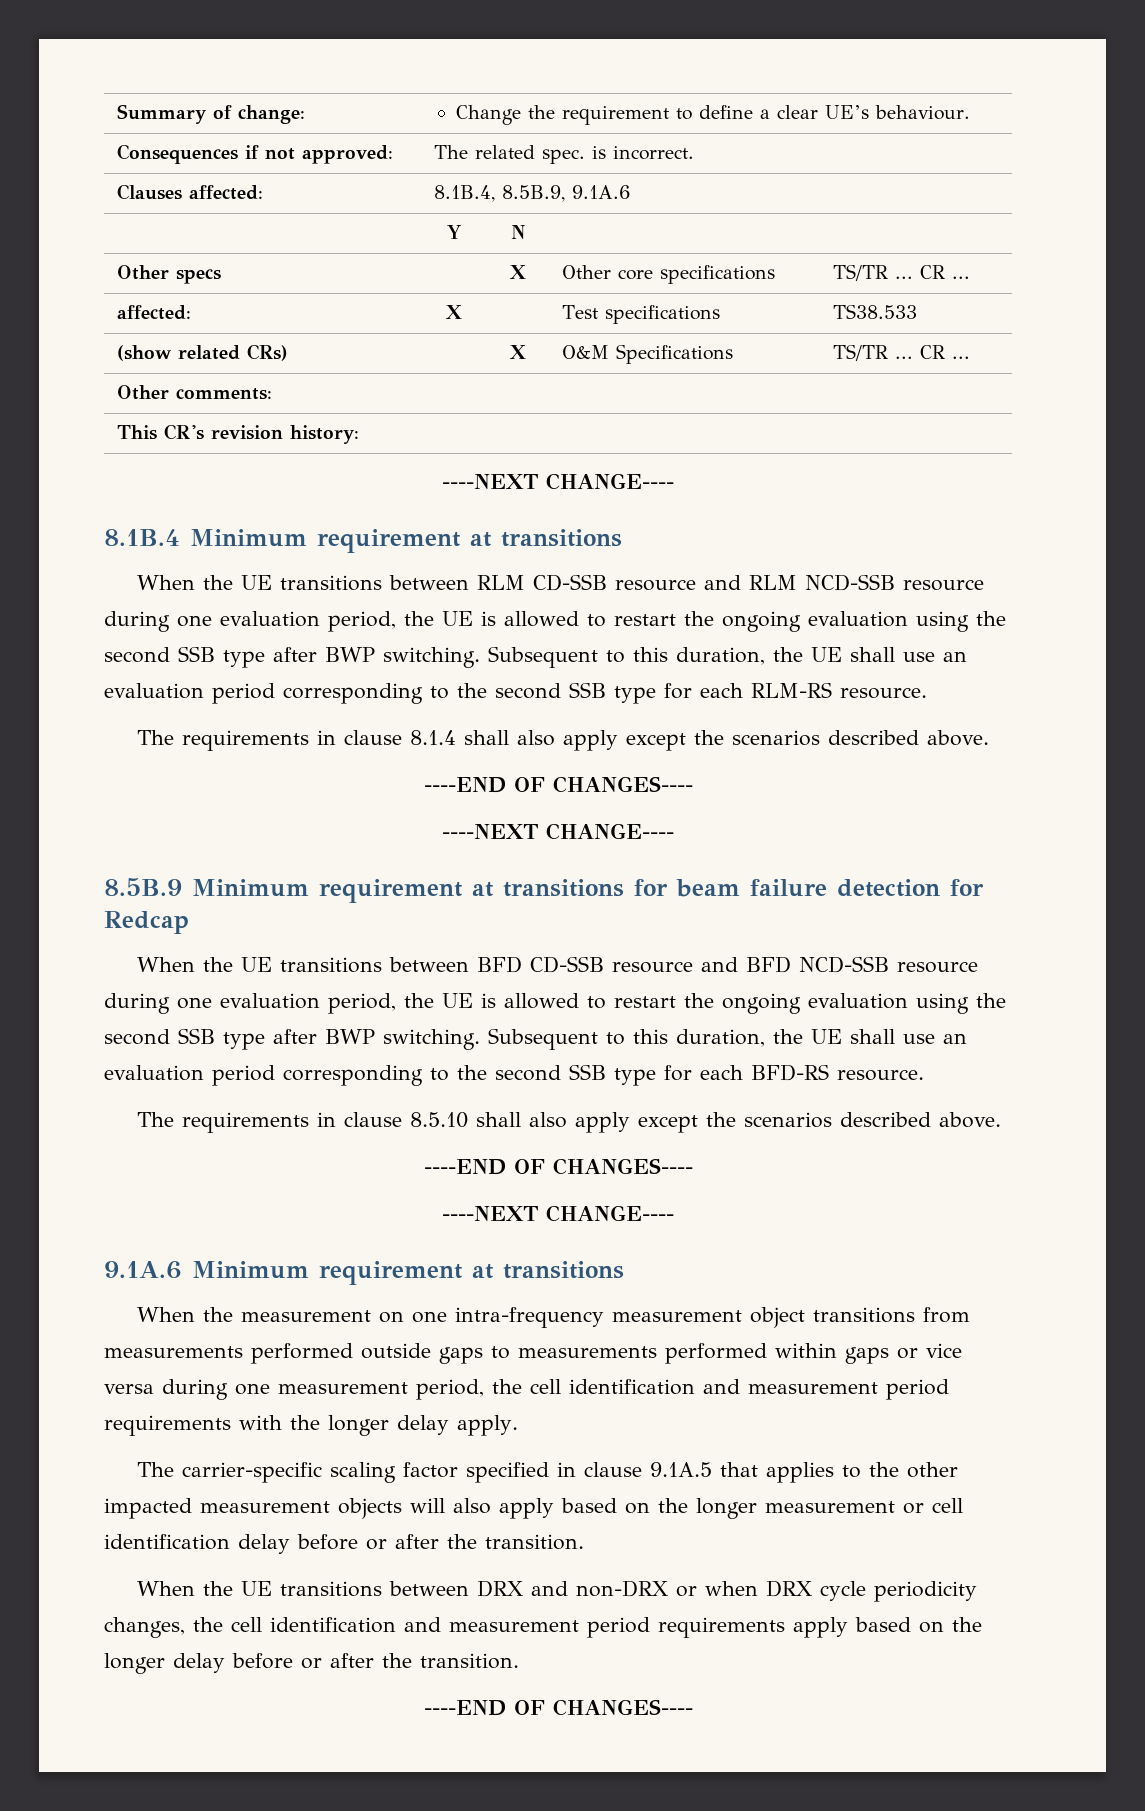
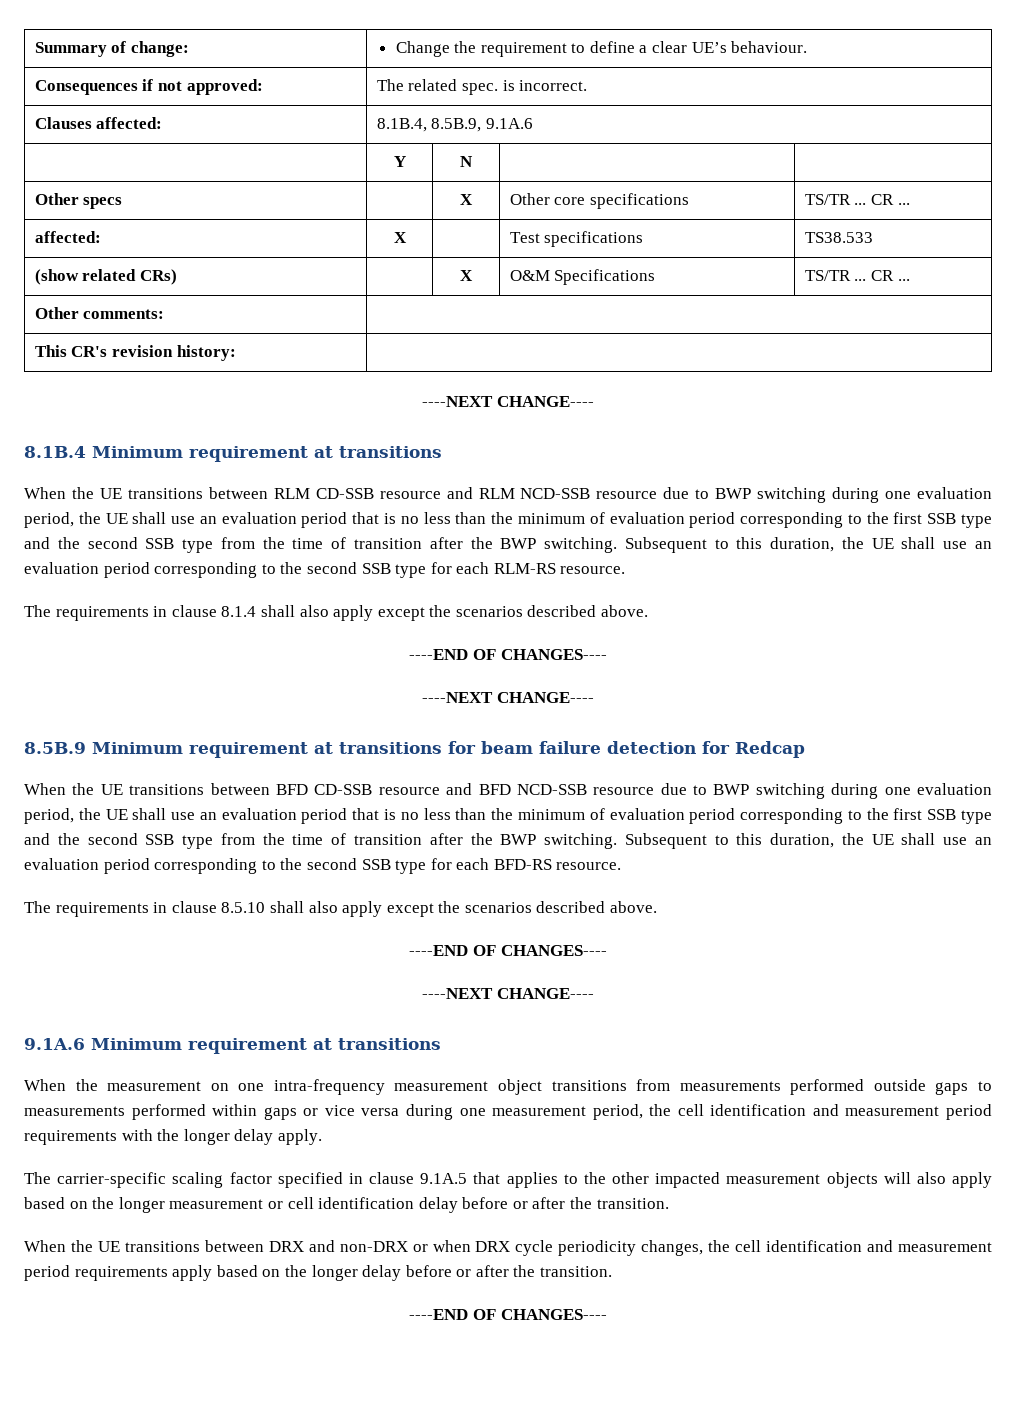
[104,611,1006,632] [104,646,317,668] during one evaluation period, the UE is allowed to restart the ongoing evaluation using the second SSB type after -> [663,487,993,503] [24,512,992,528] [24,537,493,553] due to BWP switching during one evaluation period, the UE shall use an evaluation period that is no less than the minimum of evaluation period corresponding to the first SSB type and the second SSB type from the time of transition after the
[104,993,1006,1014] [104,1028,317,1050] during one evaluation period, the UE is allowed to restart the ongoing evaluation using the second SSB type after -> [660,783,993,799] [24,808,992,824] [24,833,493,849] due to BWP switching during one evaluation period, the UE shall use an evaluation period that is no less than the minimum of evaluation period corresponding to the first SSB type and the second SSB type from the time of transition after the

